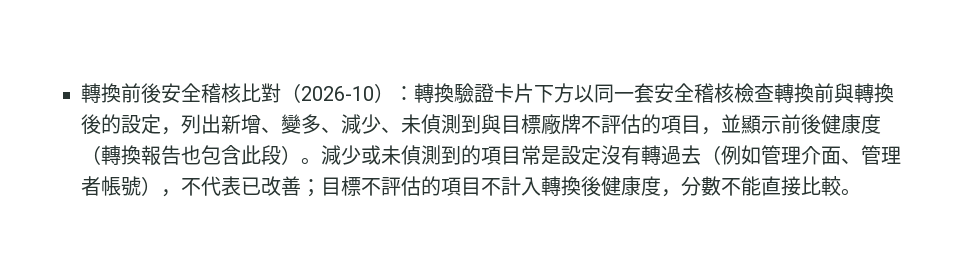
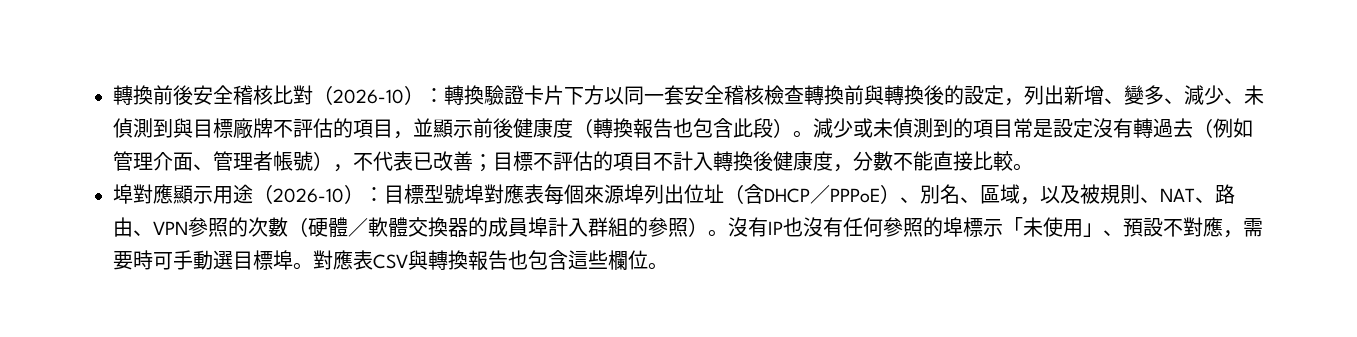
(861, 192) none -> [113,184,1235,205] [113,217,1263,238] [113,250,668,271] // 埠對應顯示用途（2026-10）：目標型號埠對應表每個來源埠列出位址（含DHCP／PPPoE）、別名、區域，以及被規則、NAT、路由、VPN參照的次數（硬體／軟體交換器的成員埠計入群組的參照）。沒有IP也沒有任何參照的埠標示「未使用」、預設不對應，需要時可手動選目標埠。對應表CSV與轉換報告也包含這些欄位。

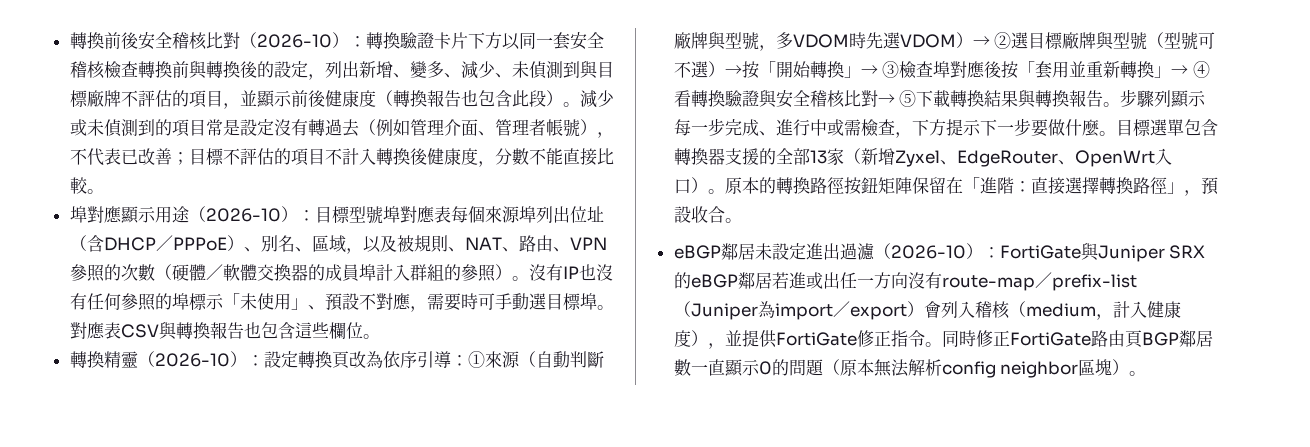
(668, 266) none -> [69,351,604,369] [673,32,1216,51] [673,61,1210,79] [673,89,1207,108] [673,118,1218,138] [673,148,1172,167] [673,177,1218,196] [673,206,742,223] [673,243,1206,262] [673,272,1137,291] [673,301,1181,320] [673,330,1213,349] [673,359,1147,378] // 轉換精靈（2026-10）：設定轉換頁改為依序引導：①來源（自動判斷廠牌與型號，多VDOM時先選VDOM）→ ②選目標廠牌與型號（型號可不選）→按「開始轉換」→ ③檢查埠對應後按「套用並重新轉換」→ ④看轉換驗證與安全稽核比對→ ⑤下載轉換結果與轉換報告。步驟列顯示每一步完成、進行中或需檢查，下方提示下一步要做什麼。目標選單包含轉換器支援的全部13家（新增Zyxel、EdgeRouter、OpenWrt入口）。原本的轉換路徑按鈕矩陣保留在「進階：直接選擇轉換路徑」，預設收合。 // eBGP鄰居未設定進出過濾（2026-10）：FortiGate與Juniper SRX的eBGP鄰居若進或出任一方向沒有route-map／prefix-list（Juniper為import／export）會列入稽核（medium，計入健康度），並提供FortiGate修正指令。同時修正FortiGate路由頁BGP鄰居數一直顯示0的問題（原本無法解析config neighbor區塊）。

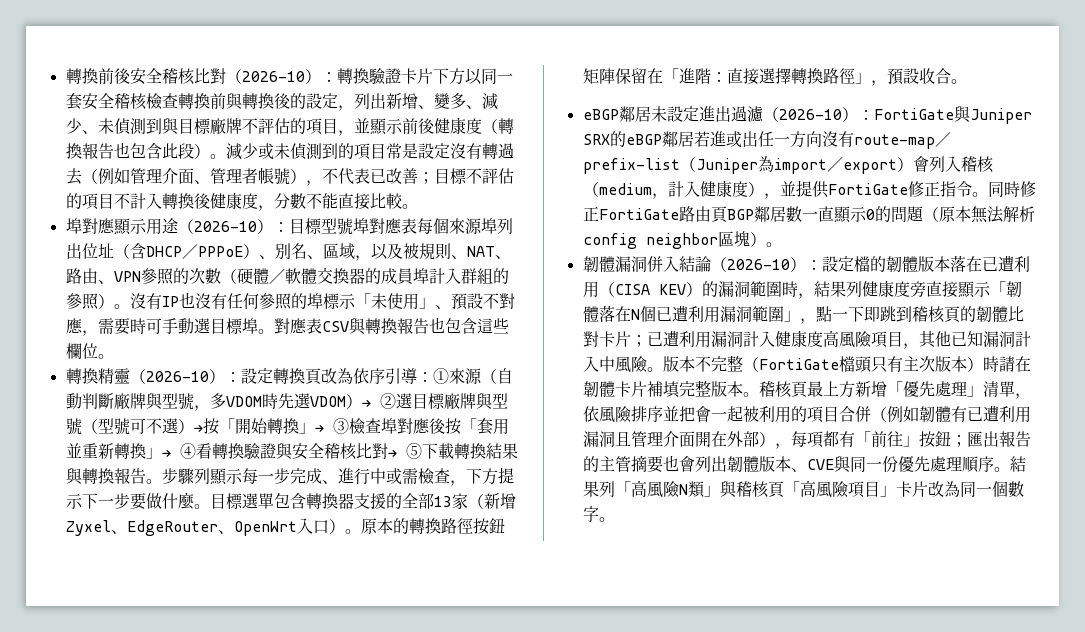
(1147, 373) none -> [582,255,1030,273] [582,280,1022,299] [582,305,1024,324] [582,330,1031,349] [582,355,1031,373] [582,380,1031,399] [582,405,1031,423] [582,431,1031,449] [582,455,1026,473] [582,480,1024,498] [582,506,615,522] // 韌體漏洞併入結論（2026-10）：設定檔的韌體版本落在已遭利用（CISA KEV）的漏洞範圍時，結果列健康度旁直接顯示「韌體落在N個已遭利用漏洞範圍」，點一下即跳到稽核頁的韌體比對卡片；已遭利用漏洞計入健康度高風險項目，其他已知漏洞計入中風險。版本不完整（FortiGate檔頭只有主次版本）時請在韌體卡片補填完整版本。稽核頁最上方新增「優先處理」清單，依風險排序並把會一起被利用的項目合併（例如韌體有已遭利用漏洞且管理介面開在外部），每項都有「前往」按鈕；匯出報告的主管摘要也會列出韌體版本、CVE與同一份優先處理順序。結果列「高風險N類」與稽核頁「高風險項目」卡片改為同一個數字。

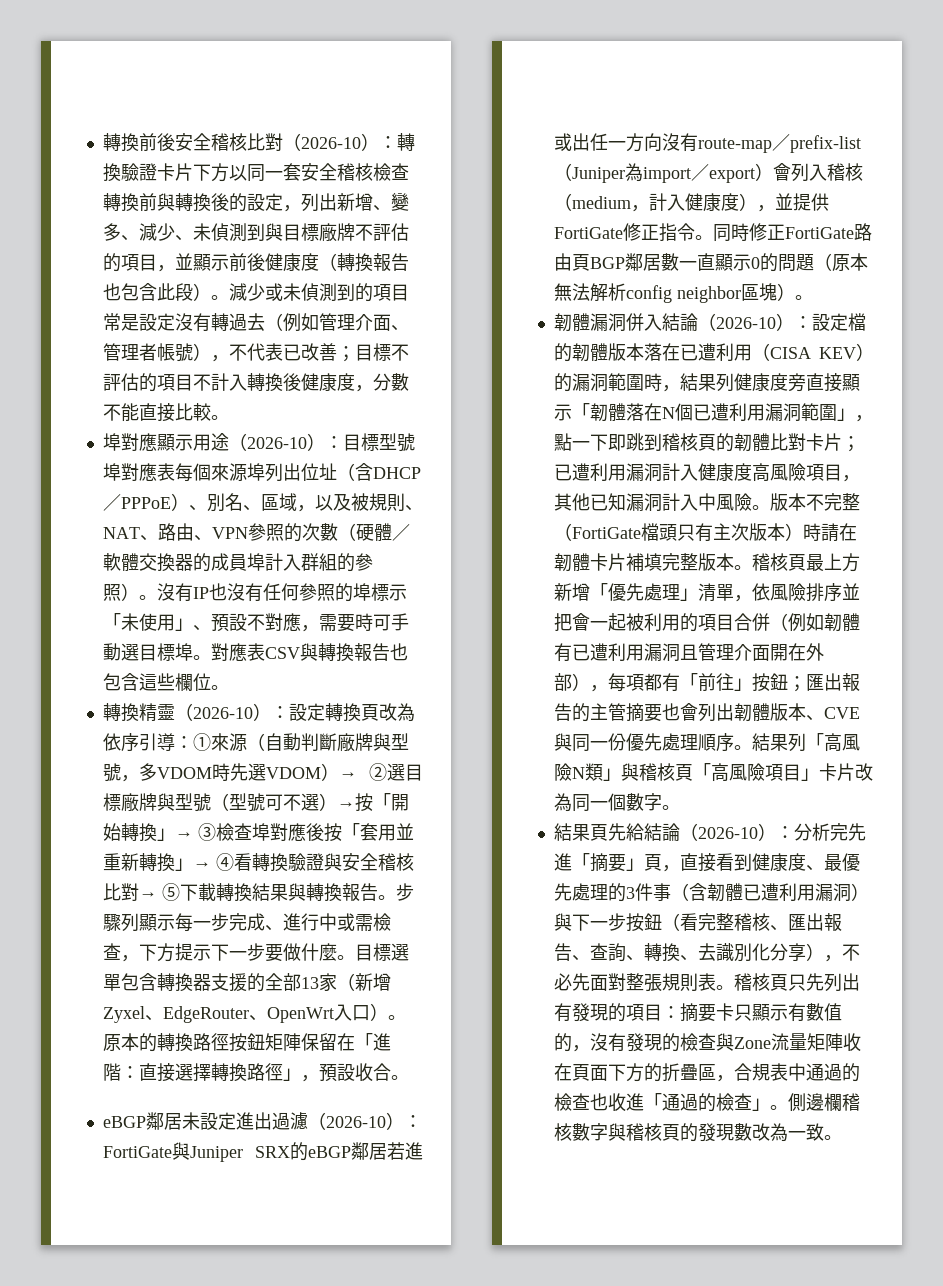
(615, 519) none -> [553,823,866,841] [553,853,860,872] [553,883,869,902] [553,913,842,932] [553,943,860,962] [553,973,860,992] [553,1003,842,1022] [553,1033,861,1052] [553,1063,860,1082] [553,1093,860,1112] [553,1123,842,1142] // 結果頁先給結論（2026-10）：分析完先進「摘要」頁，直接看到健康度、最優先處理的3件事（含韌體已遭利用漏洞）與下一步按鈕（看完整稽核、匯出報告、查詢、轉換、去識別化分享），不必先面對整張規則表。稽核頁只先列出有發現的項目：摘要卡只顯示有數值的，沒有發現的檢查與Zone流量矩陣收在頁面下方的折疊區，合規表中通過的檢查也收進「通過的檢查」。側邊欄稽核數字與稽核頁的發現數改為一致。

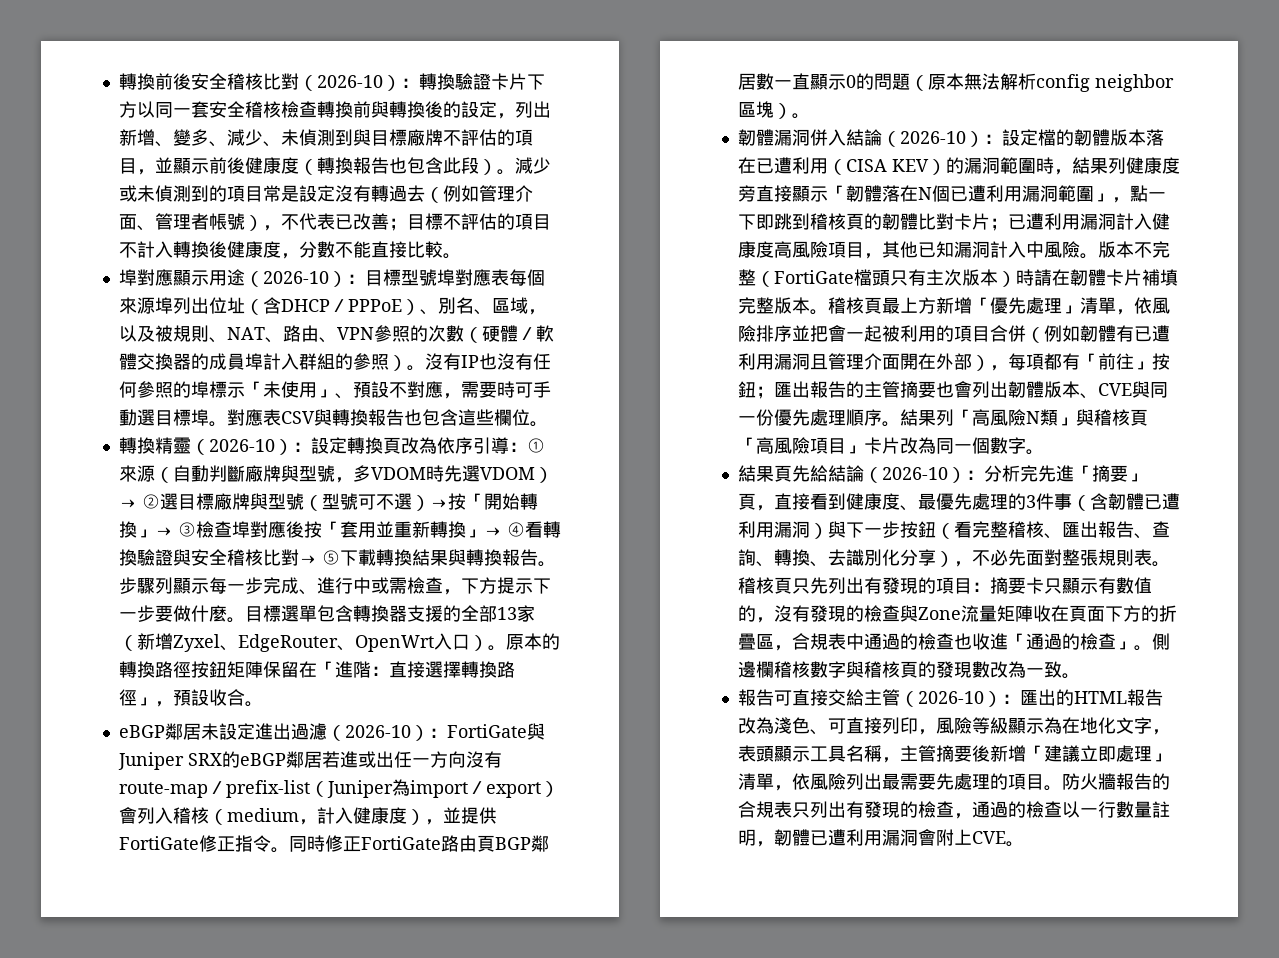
(842, 1137) none -> [737,689,1163,707] [737,717,1170,735] [737,745,1170,763] [737,773,1170,791] [737,801,1170,819] [737,829,1024,847] // 報告可直接交給主管（2026-10）：匯出的HTML報告改為淺色、可直接列印，風險等級顯示為在地化文字，表頭顯示工具名稱，主管摘要後新增「建議立即處理」清單，依風險列出最需要先處理的項目。防火牆報告的合規表只列出有發現的檢查，通過的檢查以一行數量註明，韌體已遭利用漏洞會附上CVE。

